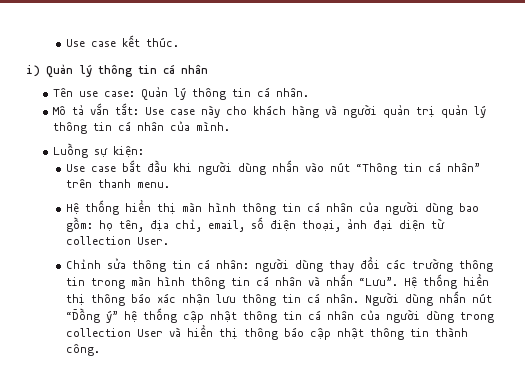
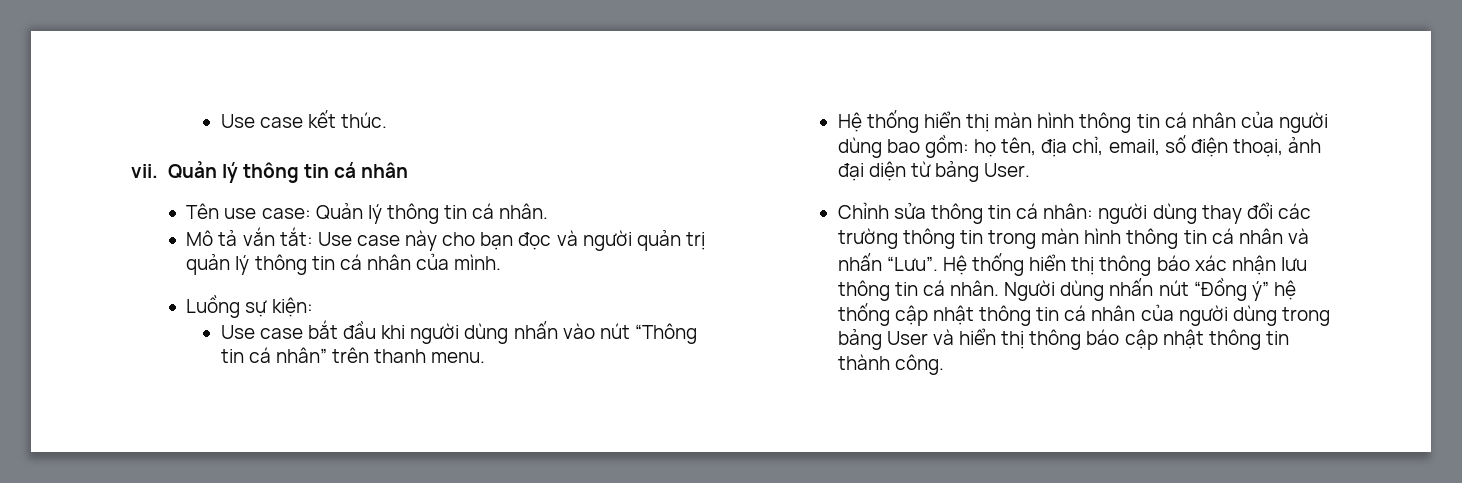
[27,65,40,77] i) -> [131,164,158,178] vii.
[252,105,319,118] khách hàng -> [480,232,552,250] bạn đọc
[66,236,132,245] collection -> [934,160,979,182] bảng
[66,328,132,337] collection -> [837,328,882,350] bảng

